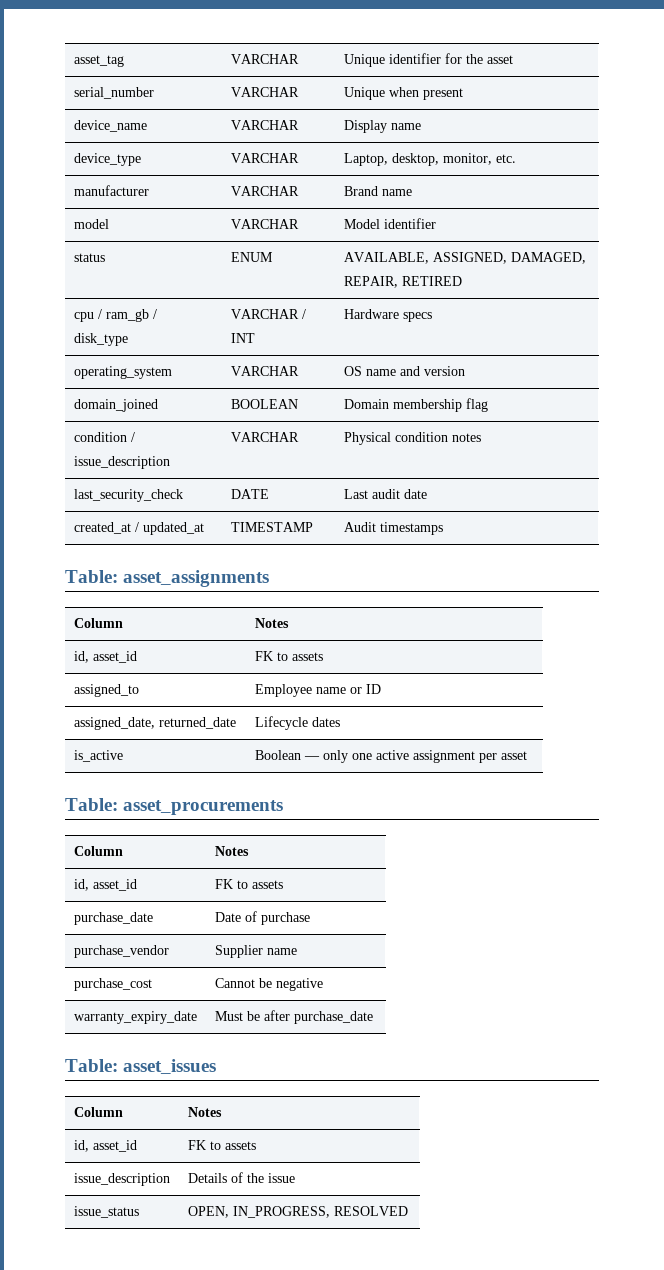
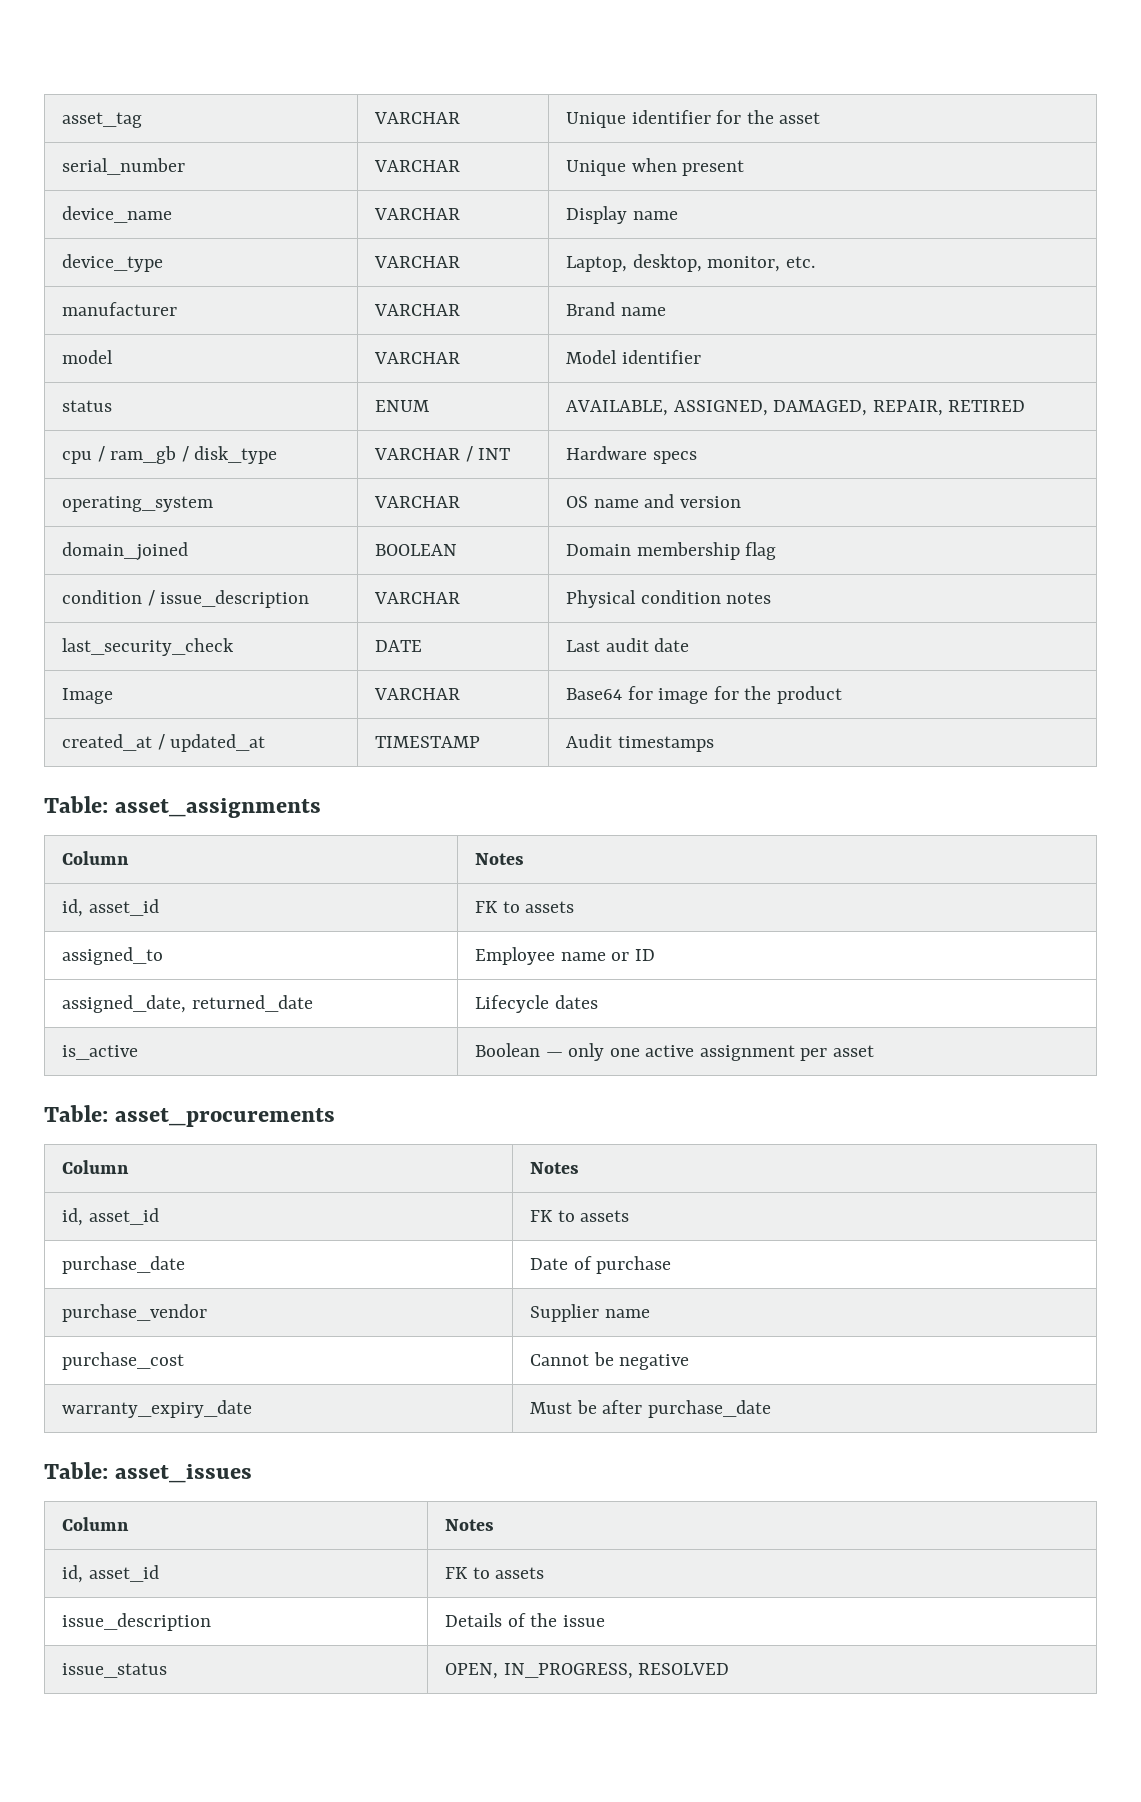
(427, 494) none -> [62,688,114,704] [374,688,461,700] [566,686,842,704] // Image | VARCHAR | Base64 for image for the product

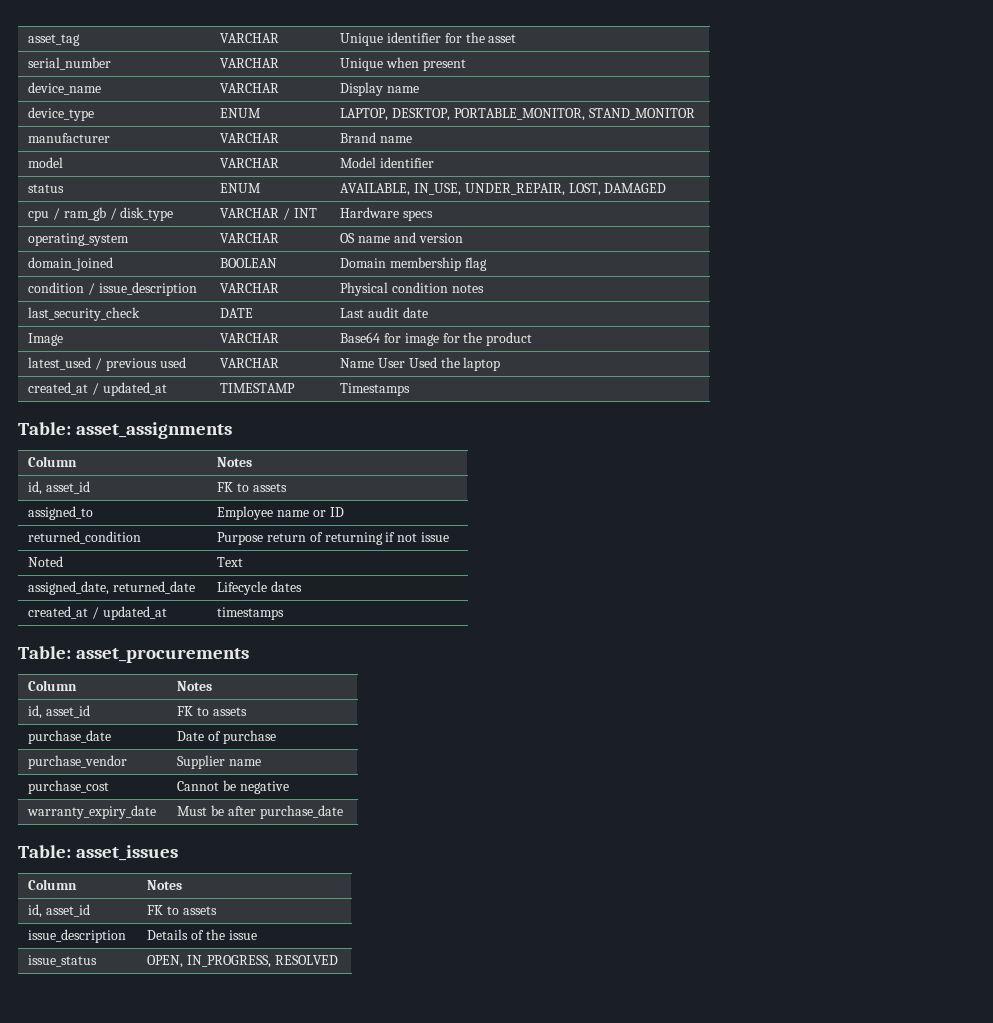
[374,256,461,268] [566,254,815,272] VARCHAR | Laptop, desktop, monitor, etc. -> [220,108,262,118] [340,108,695,121] ENUM | LAPTOP, DESKTOP, PORTABLE_MONITOR, STAND_MONITOR
[673,400,1026,416] ASSIGNED, DAMAGED, REPAIR, RETIRED -> [414,183,667,196] IN_USE, UNDER_REPAIR, LOST, DAMAGED
(842, 695) none -> [28,357,186,371] [220,358,280,368] [340,357,501,371] // latest_used / previous used | VARCHAR | Name User Used the laptop
[566,734,714,752] Audit timestamps -> [340,383,411,396] Timestamps
[62,995,313,1013] [475,995,598,1013] [62,1045,139,1060] [475,1043,874,1061] assigned_date, returned_date | Lifecycle dates // is_active | Boolean — only one active assignment per asset -> [28,531,142,544] [217,532,449,545] [28,556,64,567] [217,557,244,567] [28,581,196,595] [217,581,303,595] [28,606,167,620] [217,607,285,620] returned_condition | Purpose return of returning if not issue // Noted | Text // assigned_date, returned_date | Lifecycle dates // created_at / updated_at | timestamps

